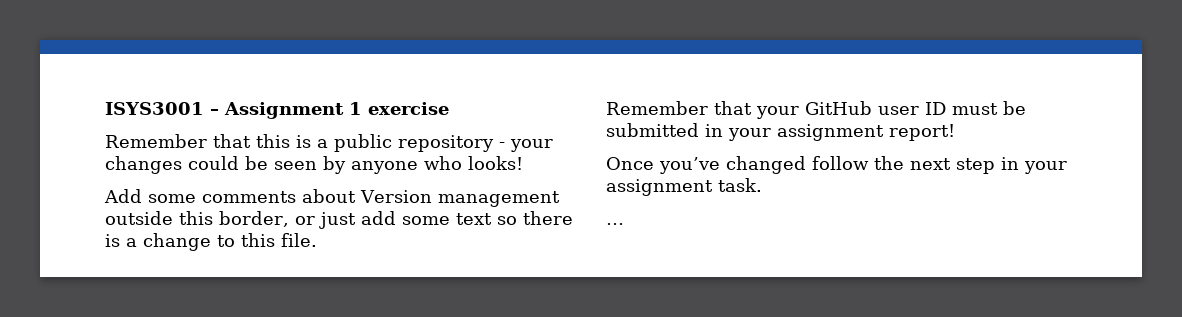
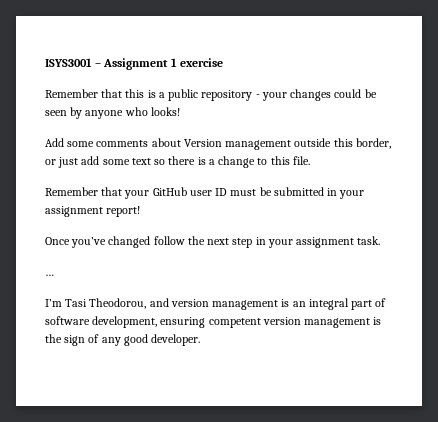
(624, 224) none -> [45,298,387,310] [45,316,382,328] [45,334,201,346] // I’m Tasi Theodorou, and version management is an integral part of software development, ensuring competent version management is the sign of any good developer.

